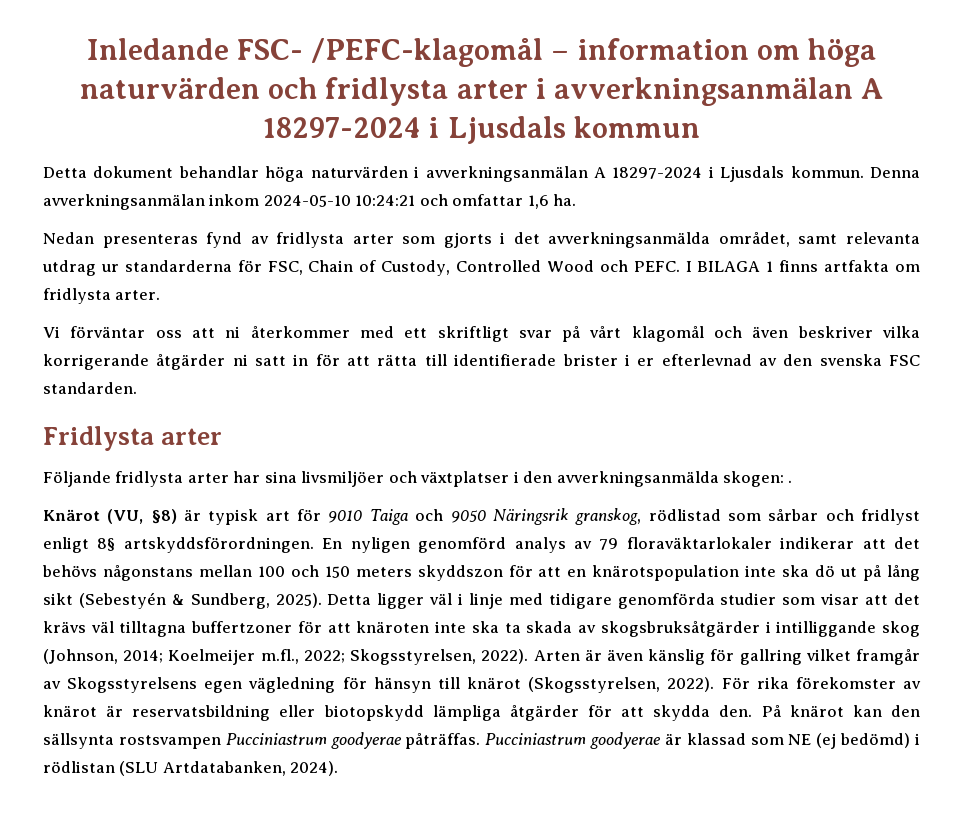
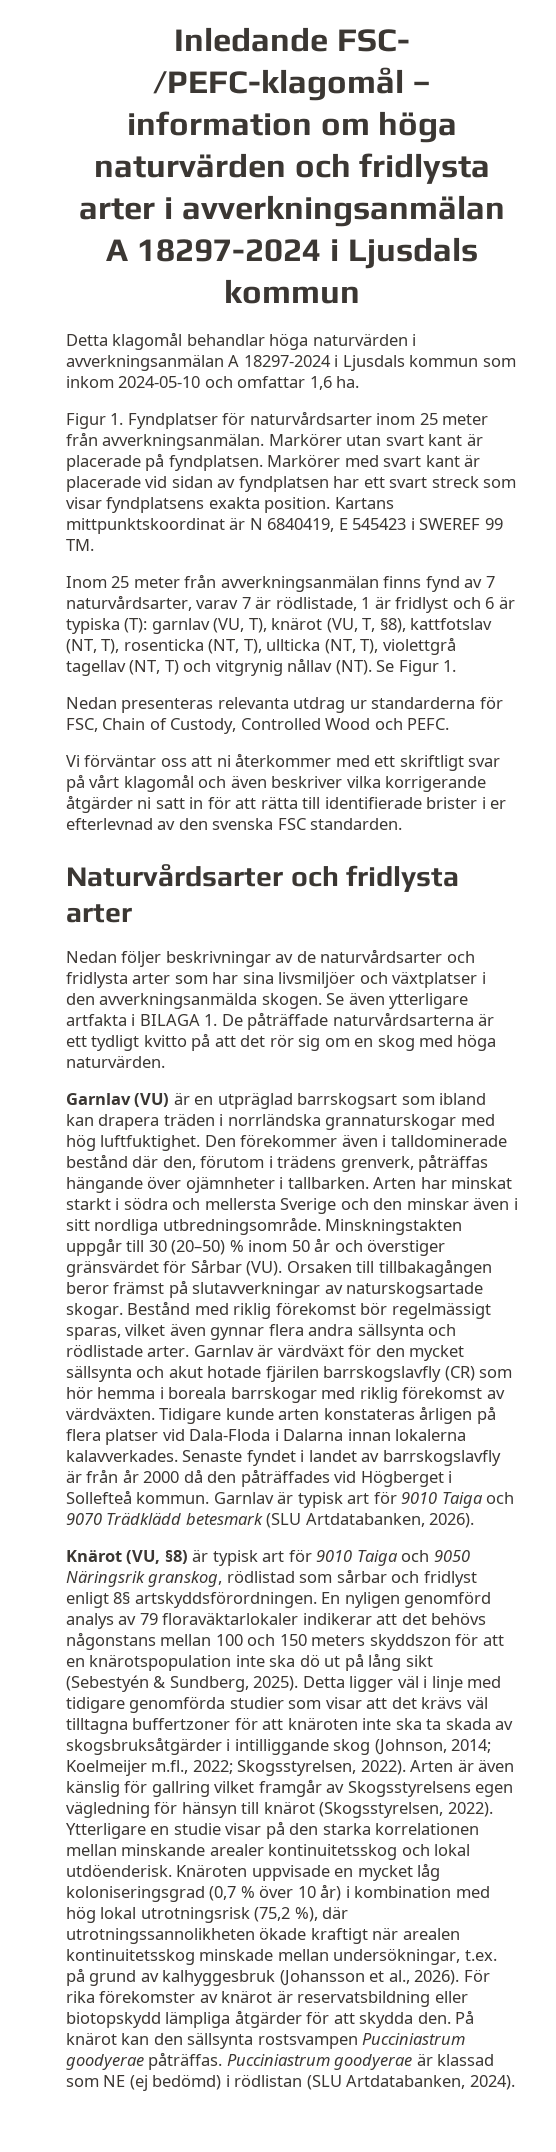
[93,166,174,178] dokument -> [112,332,183,350] klagomål
[790,166,920,178] [43,194,205,210] kommun. Denna avverkningsanmälan -> [409,355,516,367] kommun som
[355,195,416,206] 10:24:21 -> (201, 382) none
[43,232,838,248] Nedan presenteras fynd av fridlysta arter som gjorts i det avverkningsanmälda området, samt -> [66,411,489,429] [66,432,483,450] [66,453,481,471] [66,476,517,492] [66,497,394,513] [66,517,503,534] [66,539,94,551] [66,574,495,592] [66,595,515,613] [66,617,493,634] [66,637,456,655] [66,658,457,676] [66,697,214,713] Figur 1. Fyndplatser för naturvårdsarter inom 25 meter från avverkningsanmälan. Markörer utan svart kant är placerade på fyndplatsen. Markörer med svart kant är placerade vid sidan av fyndplatsen har ett svart streck som visar fyndplatsens exakta position. Kartans mittpunktskoordinat är N 6840419, E 545423 i SWEREF 99 TM. // Inom 25 meter från avverkningsanmälan finns fynd av 7 naturvårdsarter, varav 7 är rödlistade, 1 är fridlyst och 6 är typiska (T): garnlav (VU, T), knärot (VU, T, §8), kattfotslav (NT, T), rosenticka (NT, T), ullticka (NT, T), violettgrå tagellav (NT, T) och vitgrynig nållav (NT). Se Figur 1. // Nedan presenteras
[685,260,920,272] [43,288,161,304] I BILAGA 1 finns artfakta om fridlysta arter. -> (450, 724) none
[43,426,223,451] [43,471,229,487] Fridlysta arter // Följande fridlysta arter -> [66,864,460,892] [66,904,132,923] [66,949,475,967] [66,972,208,988] Naturvårdsarter och fridlysta arter // Nedan följer beskrivningar av de naturvårdsarter och fridlysta arter som
[723,471,793,487] skogen: . -> [261,992,469,1009] [66,1012,495,1030] [66,1033,497,1051] [66,1055,165,1068] [66,1092,487,1109] [66,1113,495,1130] [66,1134,507,1151] [66,1154,489,1172] [66,1176,513,1193] [66,1197,518,1214] [66,1217,463,1235] [66,1238,446,1256] [66,1259,492,1277] [66,1280,484,1298] [66,1301,491,1319] [66,1323,457,1340] [66,1344,465,1361] [66,1365,513,1382] [66,1386,505,1403] [66,1406,496,1424] [66,1429,467,1445] [66,1450,501,1466] [66,1469,453,1487] [66,1490,515,1508] [66,1512,475,1528] skogen. Se även ytterligare artfakta i BILAGA 1. De påträffade naturvårdsarterna är ett tydligt kvitto på att det rör sig om en skog med höga naturvärden. // Garnlav (VU) är en utpräglad barrskogsart som ibland kan drapera träden i norrländska grannaturskogar med hög luftfuktighet. Den förekommer även i talldominerade bestånd där den, förutom i trädens grenverk, påträffas hängande över ojämnheter i tallbarken. Arten har minskat starkt i södra och mellersta Sverige och den minskar även i sitt nordliga utbredningsområde. Minskningstakten uppgår till 30 (20–50) % inom 50 år och överstiger gränsvärdet för Sårbar (VU). Orsaken till tillbakagången beror främst på slutavverkningar av naturskogsartade skogar. Bestånd med riklig förekomst bör regelmässigt sparas, vilket även gynnar flera andra sällsynta och rödlistade arter. Garnlav är värdväxt för den mycket sällsynta och akut hotade fjärilen barrskogslavfly (CR) som hör hemma i boreala barrskogar med riklig förekomst av värdväxten. Tidigare kunde arten konstateras årligen på flera platser vid Dala-Floda i Dalarna innan lokalerna kalavverkades. Senaste fyndet i landet av barrskogslavfly är från år 2000 då den påträffades vid Högberget i Sollefteå kommun. Garnlav är typisk art för 9010 Taiga och 9070 Trädklädd betesmark (SLU Artdatabanken, 2026).
(715, 684) none -> [66,1821,480,1839] [66,1844,471,1860] [66,1863,441,1881] [66,1884,490,1902] [66,1906,349,1923] [66,1927,460,1944] [66,1948,497,1965] [66,1968,460,1986] Ytterligare en studie visar på den starka korrelationen mellan minskande arealer kontinuitetsskog och lokal utdöenderisk. Knäroten uppvisade en mycket låg koloniseringsgrad (0,7 % över 10 år) i kombination med hög lokal utrotningsrisk (75,2 %), där utrotningssannolikheten ökade kraftigt när arealen kontinuitetsskog minskade mellan undersökningar, t.ex. på grund av kalhyggesbruk (Johansson et al., 2026).

